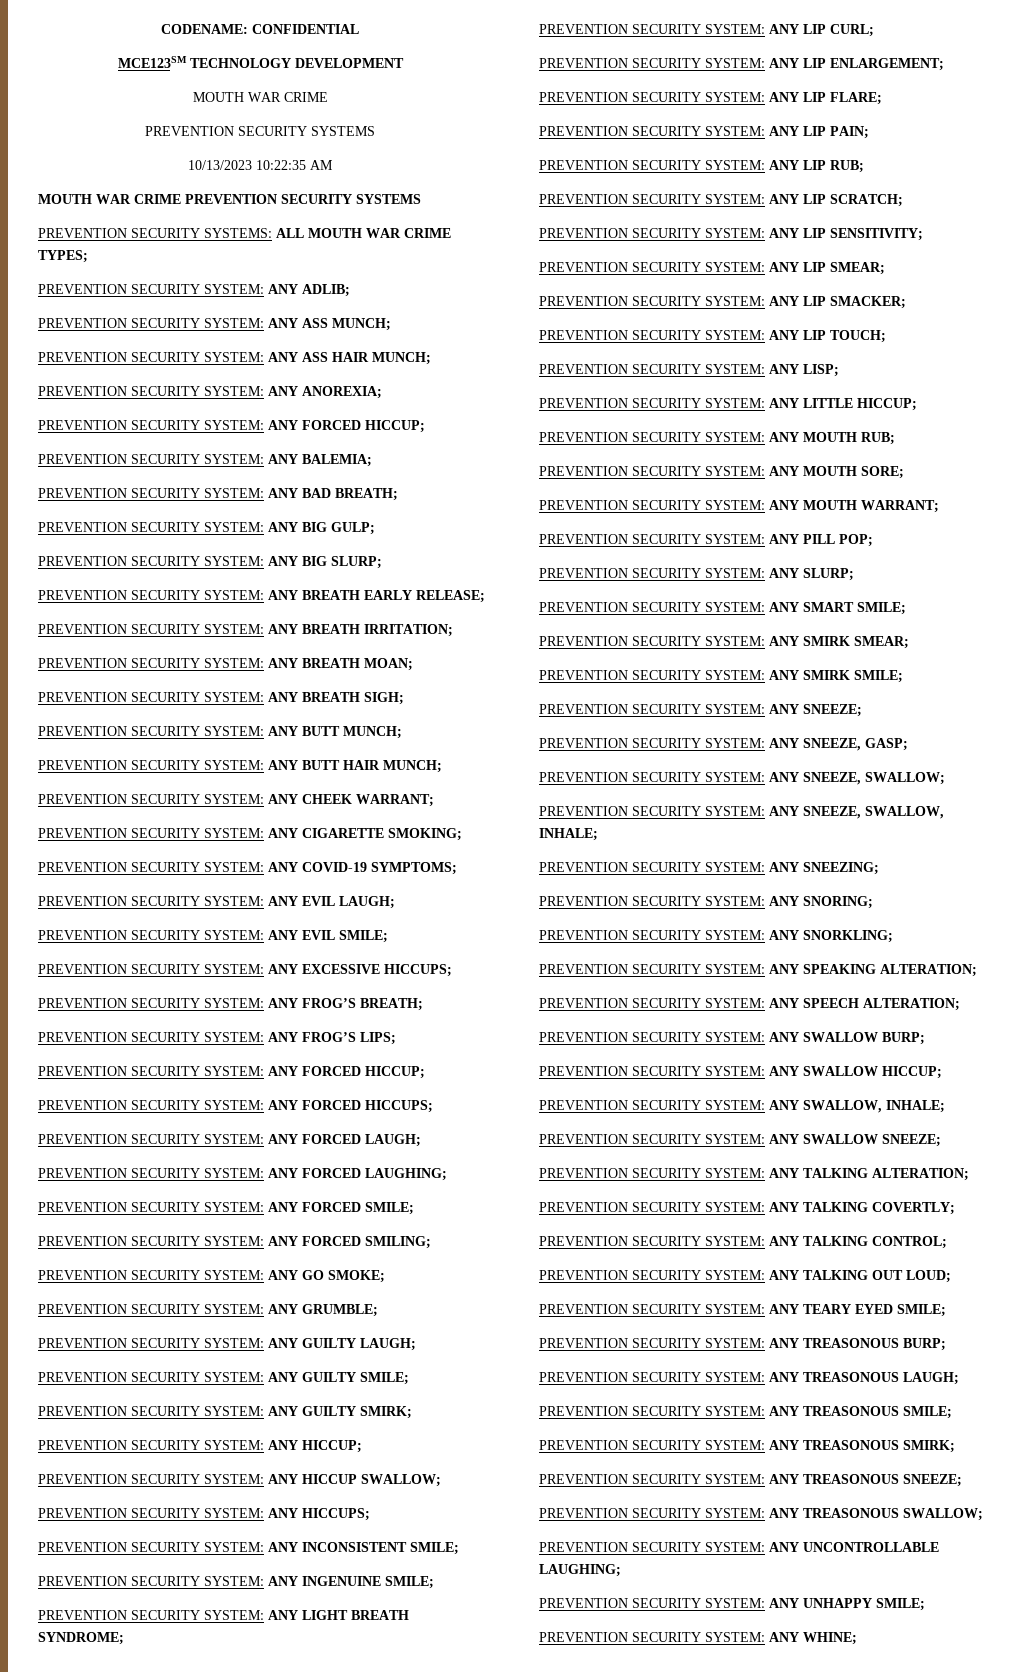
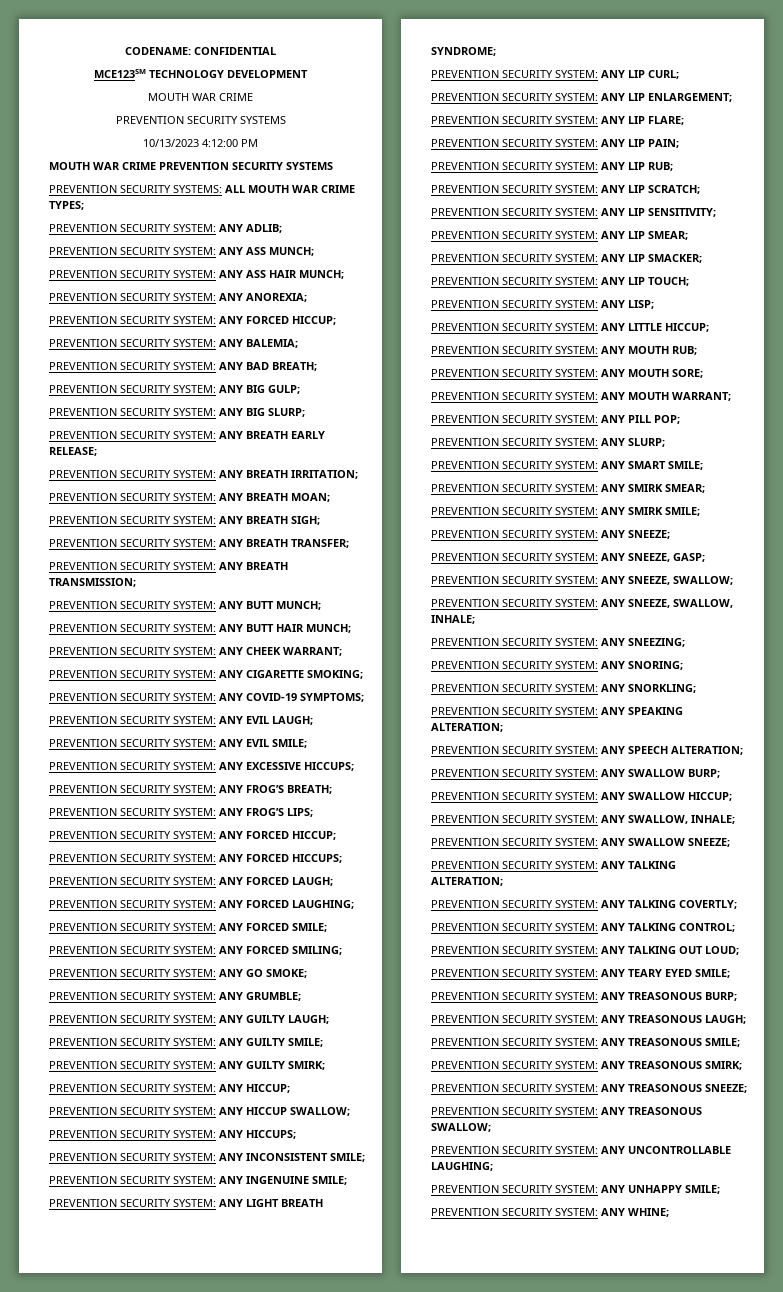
[256,160,333,170] 10:22:35 AM -> [202,139,258,147] 4:12:00 PM
(405, 698) none -> [48,539,349,548] [48,562,288,570] [48,578,136,587] // PREVENTION SECURITY SYSTEM: ANY BREATH TRANSFER; // PREVENTION SECURITY SYSTEM: ANY BREATH TRANSMISSION;

